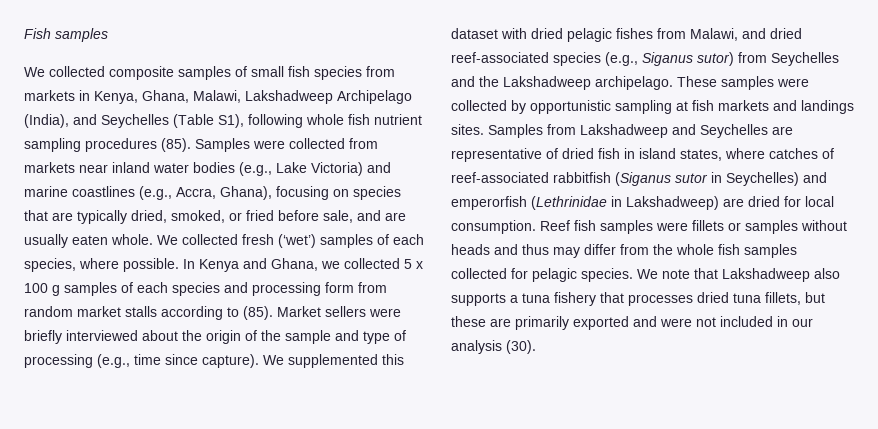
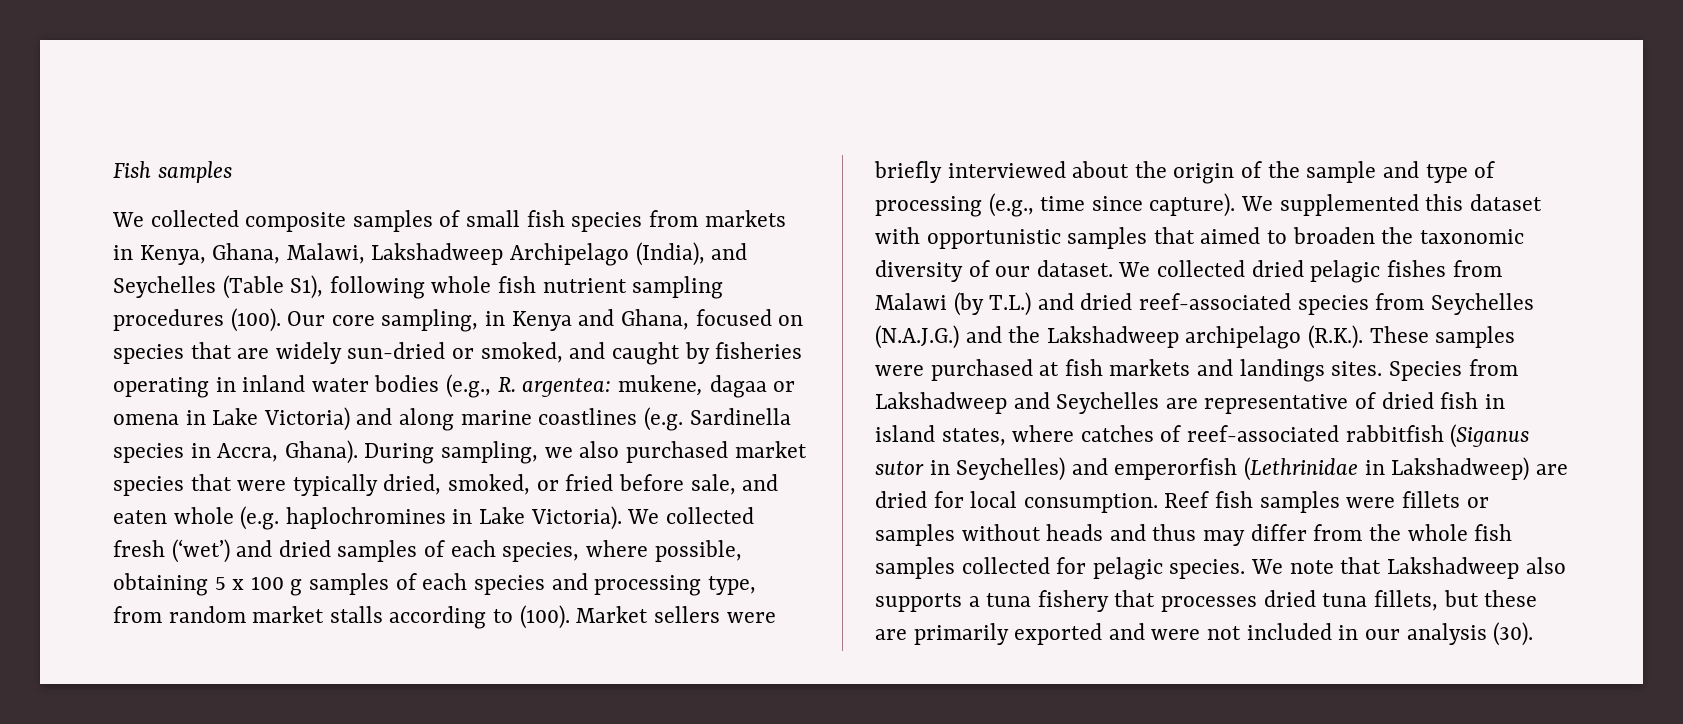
[161,138,378,152] [24,162,272,176] (85). Samples were collected from markets near inland water bodies (e.g., -> [230,308,804,332] [113,342,803,365] [113,374,796,398] [113,410,206,425] (100). Our core sampling, in Kenya and Ghana, focused on species that are widely sun-dried or smoked, and caught by fisheries operating in inland water bodies (e.g., R. argentea: mukene, dagaa or omena in
(391, 167) none -> [399,408,455,431] along
[139,186,401,200] [24,210,73,221] (e.g., Accra, Ghana), focusing on species that are -> [643,407,791,431] [113,440,807,464] [113,474,287,496] (e.g. Sardinella species in Accra, Ghana). During sampling, we also purchased market species that were
[385,212,406,221] [24,234,153,248] are usually eaten whole. -> [113,506,622,530] eaten whole (e.g. haplochromines in Lake Victoria).
(316, 241) none -> [236,540,331,557] and dried
[123,258,400,272] possible. In Kenya and Ghana, we collected -> [654,540,742,562] [113,573,208,596] possible, obtaining
[325,282,354,293] form -> [707,576,756,595] type,
[243,306,273,320] (85). -> [519,605,570,629] (100).
(527, 33) none -> [926,227,1524,249] [875,260,1246,282] opportunistic samples that aimed to broaden the taxonomic diversity of our dataset. We collected
[690,28,738,41] Malawi, -> [875,292,1032,316] Malawi (by T.L.)
[605,52,734,66] (e.g., Siganus sutor) -> (1369, 305) none
(839, 59) none -> [875,325,959,349] (N.A.J.G.)
[595,76,673,90] archipelago. -> [1185,325,1364,349] archipelago (R.K.).
[451,100,672,114] collected by opportunistic sampling -> [930,359,1033,381] purchased
[488,124,543,138] Samples -> [1388,361,1462,381] Species

